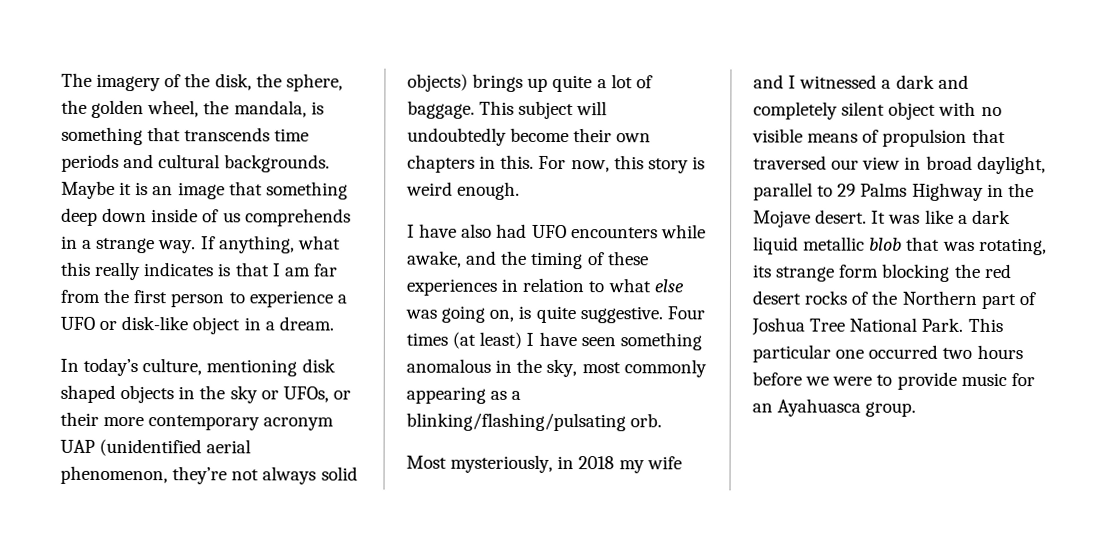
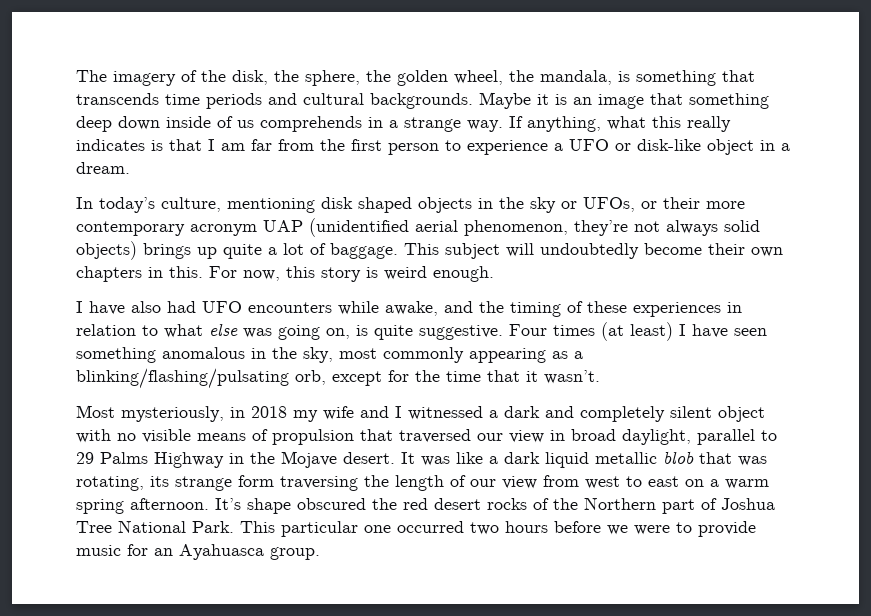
[630,413,663,428] orb. -> [295,370,600,386] orb, except for the time that it wasn’t.
[881,263,951,282] blocking -> [280,475,769,491] [76,498,366,514] traversing the length of our view from west to east on a warm spring afternoon. It’s shape obscured

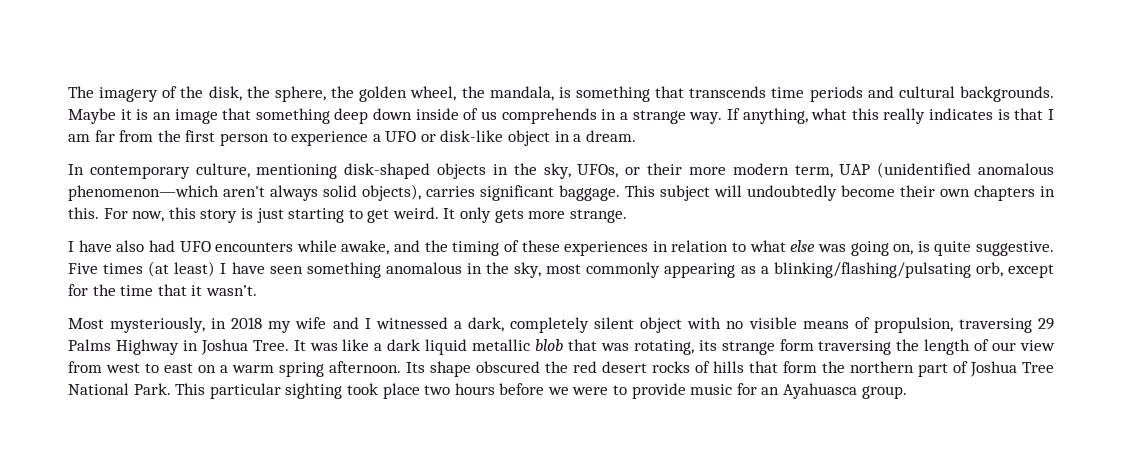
[99,197,155,213] today’s -> [89,165,190,179] contemporary
[321,197,412,213] disk shaped -> [344,163,431,179] disk-shaped
[530,197,577,213] sky or -> [543,163,571,179] sky,
[76,218,760,237] [76,241,326,260] contemporary acronym UAP (unidentified aerial phenomenon, they’re not always solid objects) brings up quite a lot of -> [732,162,1055,178] [68,184,554,201] modern term, UAP (unidentified anomalous phenomenon—which aren't always solid objects), carries significant
[384,266,494,282] weird enough. -> [256,207,627,223] just starting to get weird. It only gets more strange.
[509,324,547,336] Four -> [68,263,98,274] Five
[504,406,574,418] dark and -> [467,317,504,332] dark,
[272,429,777,445] propulsion that traversed our view in broad daylight, parallel to -> [873,317,1032,333] propulsion, traversing
[250,451,395,468] the Mojave desert. -> [200,339,289,355] Joshua Tree.
[215,498,241,510] It’s -> [406,362,425,373] Its
[553,497,656,510] the Northern -> [713,361,914,373] hills that form the northern
[364,521,464,533] one occurred -> [285,383,420,399] sighting took place

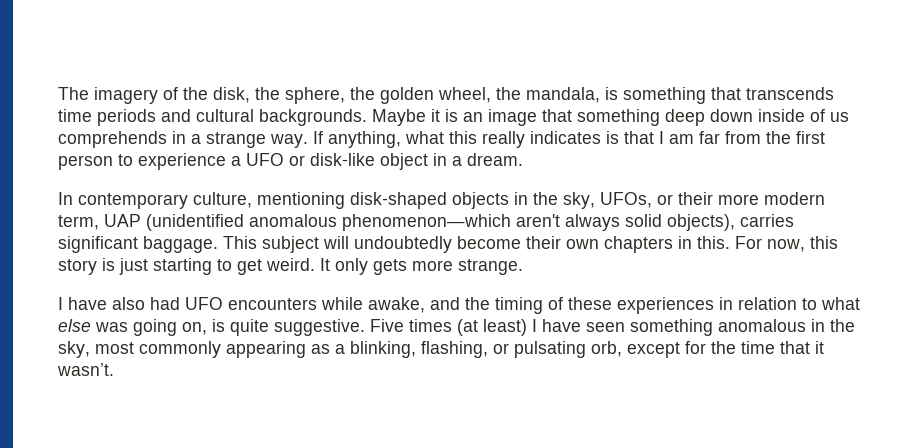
[773,262,971,278] blinking/flashing/pulsating -> [350,341,586,358] blinking, flashing, or pulsating
[68,317,1054,333] [68,339,1055,355] [68,361,1054,377] [68,383,907,399] // Most mysteriously, in 2018 my wife and I witnessed a dark, completely silent object with no visible means of propulsion, traversing 29 Palms Highway in Joshua Tree. It was like a dark liquid metallic blob that was rotating, its strange form traversing the length of our view from west to east on a warm spring afternoon. Its shape obscured the red desert rocks of hills that form the northern part of Joshua Tree National Park. This particular sighting took place two hours before we were to provide music for an Ayahuasca group. -> (114, 369) none

